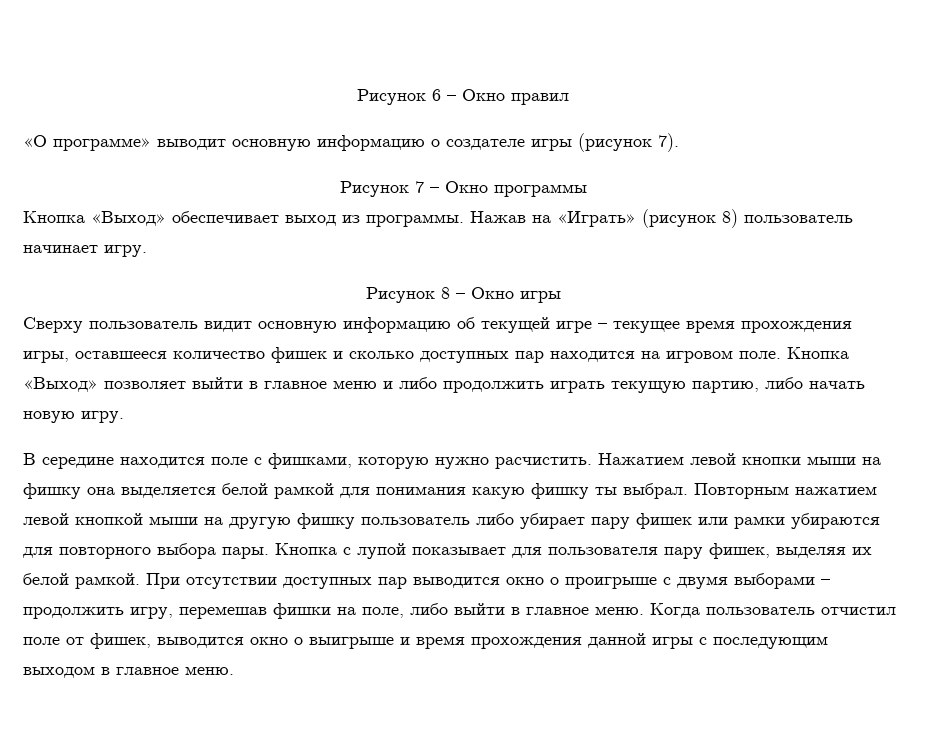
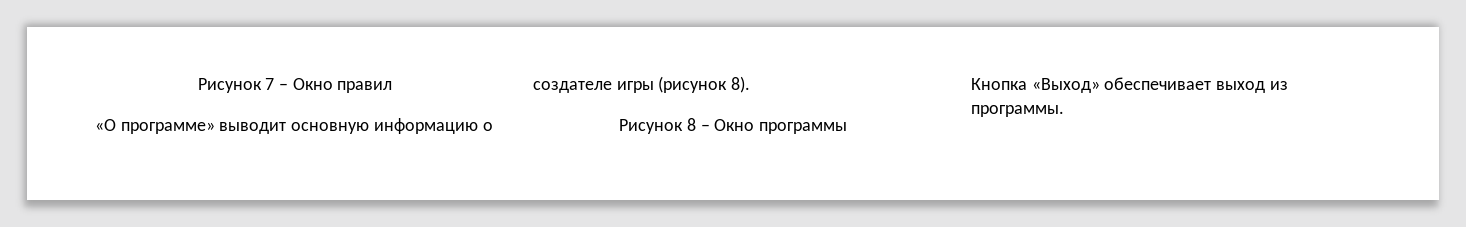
[357,89,441,105] Рисунок 6 -> [197,78,275,93] Рисунок 7
[658,133,679,152] [339,181,424,197] 7). // Рисунок 7 -> [731,76,751,93] [619,118,696,134] 8). // Рисунок 8
[470,209,853,228] [23,245,147,257] [365,287,561,303] [23,317,852,333] [23,347,849,363] [23,377,865,393] [23,411,124,423] [23,453,881,469] [23,483,877,499] [23,513,880,529] [23,543,872,559] [23,573,830,589] [23,603,896,619] [23,633,828,649] [23,666,234,678] Нажав на «Играть» (рисунок 8) пользователь начинает игру. // Рисунок 8 – Окно игры // Сверху пользователь видит основную информацию об текущей игре – текущее время прохождения игры, оставшееся количество фишек и сколько доступных пар находится на игровом поле. Кнопка «Выход» позволяет выйти в главное меню и либо продолжить играть текущую партию, либо начать новую игру. // В середине находится поле с фишками, которую нужно расчистить. Нажатием левой кнопки мыши на фишку она выделяется белой рамкой для понимания какую фишку ты выбрал. Повторным нажатием левой кнопкой мыши на другую фишку пользователь либо убирает пару фишек или рамки убираются для повторного выбора пары. Кнопка с лупой показывает для пользователя пару фишек, выделяя их белой рамкой. При отсутствии доступных пар выводится окно о проигрыше с двумя выборами – продолжить игру, перемешав фишки на поле, либо выйти в главное меню. Когда пользователь отчистил поле от фишек, выводится окно о выигрыше и время прохождения данной игры с последующим выходом в главное меню. -> (1064, 111) none

